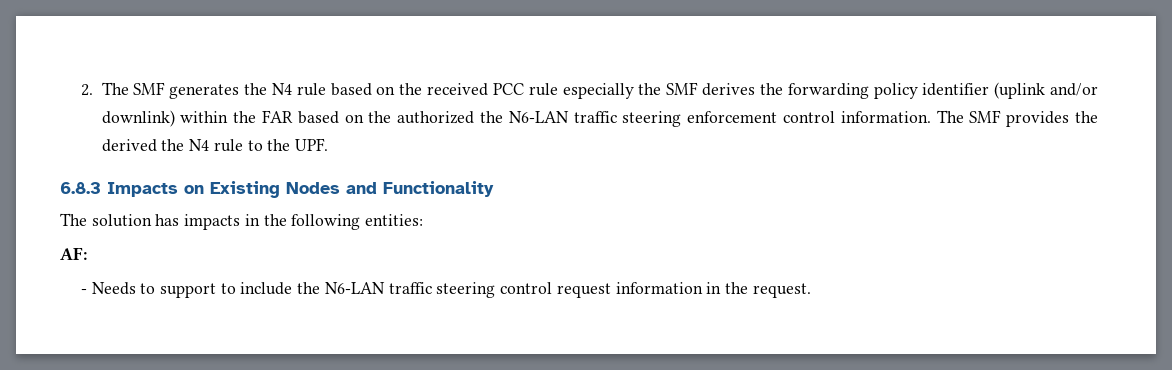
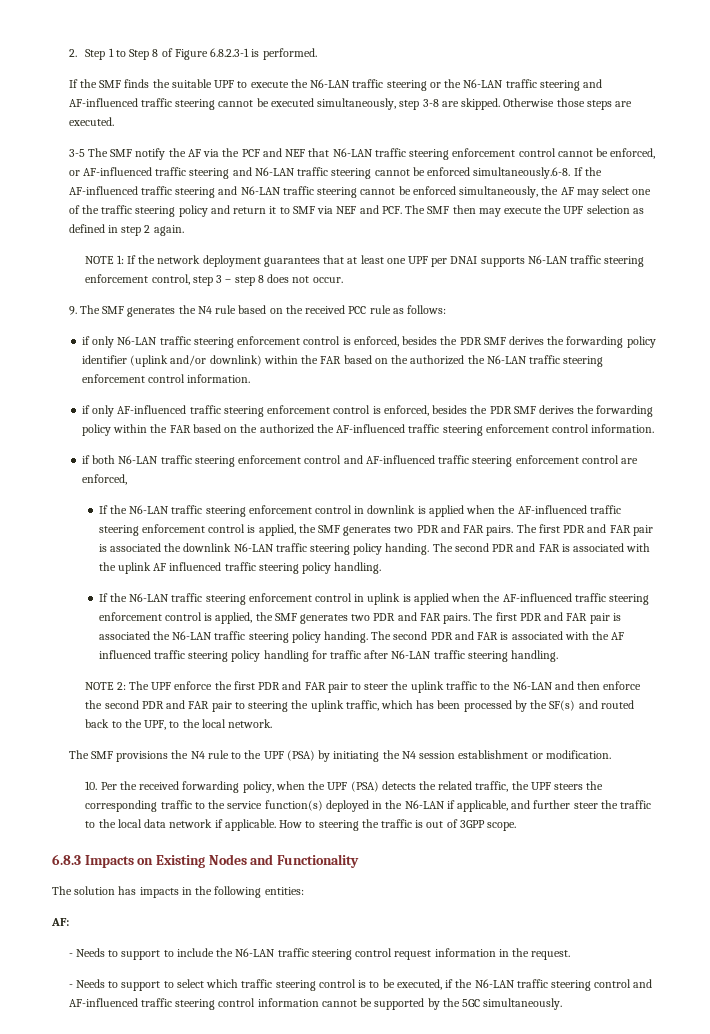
(93, 90) none -> [85,48,317,60] [68,79,602,91] [68,98,633,110] [68,117,114,126] [68,148,656,160] [68,167,602,179] [68,186,652,198] [68,205,644,217] [68,224,184,236] [85,255,645,267] [85,274,343,286] [68,306,77,315] Step 1 to Step 8 of Figure 6.8.2.3-1 is performed. // If the SMF finds the suitable UPF to execute the N6-LAN traffic steering or the N6-LAN traffic steering and AF-influenced traffic steering cannot be executed simultaneously, step 3-8 are skipped. Otherwise those steps are executed. // 3-5 The SMF notify the AF via the PCF and NEF that N6-LAN traffic steering enforcement control cannot be enforced, or AF-influenced traffic steering and N6-LAN traffic steering cannot be enforced simultaneously.6-8. If the AF-influenced traffic steering and N6-LAN traffic steering cannot be enforced simultaneously, the AF may select one of the traffic steering policy and return it to SMF via NEF and PCF. The SMF then may execute the UPF selection as defined in step 2 again. // NOTE 1: If the network deployment guarantees that at least one UPF per DNAI supports N6-LAN traffic steering enforcement control, step 3 – step 8 does not occur. // 9.
[562,83,662,99] especially the -> [392,305,447,314] [81,336,482,348] as follows: // if only N6-LAN traffic steering enforcement control is enforced, besides the PDR
[936,110,1099,127] [101,139,157,152] The SMF provides the derived -> [81,405,654,417] [81,424,655,436] [81,455,638,467] [81,474,127,485] [98,505,621,517] [98,524,653,536] [98,543,651,555] [98,562,382,574] [98,593,650,605] [98,612,621,624] [98,631,625,643] [98,650,559,662] [85,681,642,693] [85,700,634,712] [85,719,273,730] [68,750,169,762] // if only AF-influenced traffic steering enforcement control is enforced, besides the PDR SMF derives the forwarding policy within the FAR based on the authorized the AF-influenced traffic steering enforcement control information. // if both N6-LAN traffic steering enforcement control and AF-influenced traffic steering enforcement control are enforced, // If the N6-LAN traffic steering enforcement control in downlink is applied when the AF-influenced traffic steering enforcement control is applied, the SMF generates two PDR and FAR pairs. The first PDR and FAR pair is associated the downlink N6-LAN traffic steering policy handing. The second PDR and FAR is associated with the uplink AF influenced traffic steering policy handling. // If the N6-LAN traffic steering enforcement control in uplink is applied when the AF-influenced traffic steering enforcement control is applied, the SMF generates two PDR and FAR pairs. The first PDR and FAR pair is associated the N6-LAN traffic steering policy handing. The second PDR and FAR is associated with the AF influenced traffic steering policy handling for traffic after N6-LAN traffic steering handling. // NOTE 2: The UPF enforce the first PDR and FAR pair to steer the uplink traffic to the N6-LAN and then enforce the second PDR and FAR pair to steering the uplink traffic, which has been processed by the SF(s) and routed back to the UPF, to the local network. // The SMF provisions
[294,138,328,151] UPF. -> [263,750,611,762] [85,781,604,793] [85,800,652,812] [85,819,517,831] UPF (PSA) by initiating the N4 session establishment or modification. // 10. Per the received forwarding policy, when the UPF (PSA) detects the related traffic, the UPF steers the corresponding traffic to the service function(s) deployed in the N6-LAN if applicable, and further steer the traffic to the local data network if applicable. How to steering the traffic is out of 3GPP scope.
(811, 290) none -> [68,979,653,991] [68,998,563,1010] // - Needs to support to select which traffic steering control is to be executed, if the N6-LAN traffic steering control and AF-influenced traffic steering control information cannot be supported by the 5GC simultaneously.

